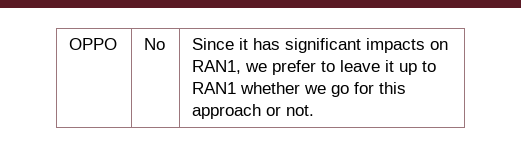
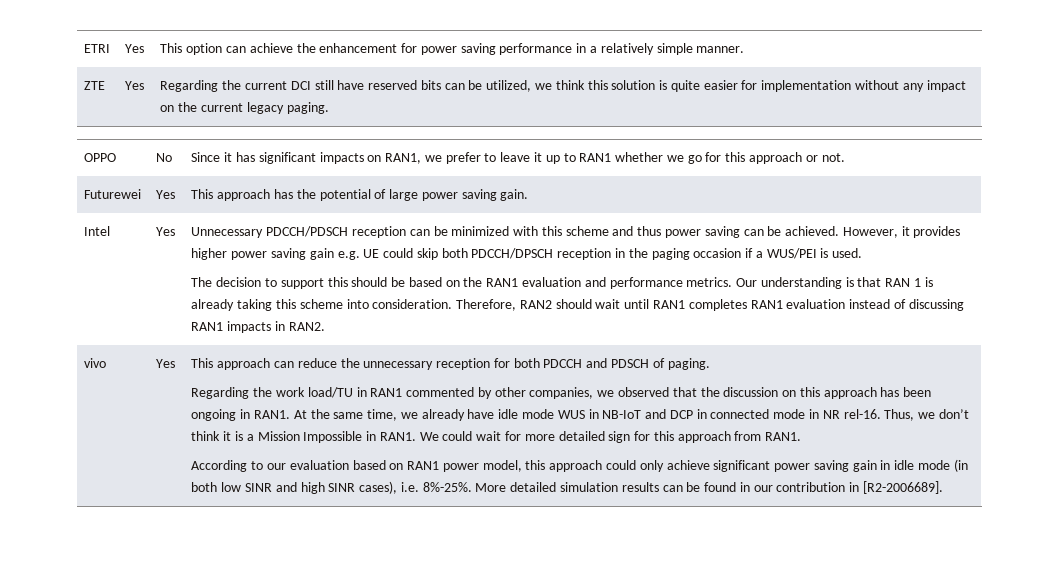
(69, 44) none -> [84,44,111,53] [125,44,145,53] [160,43,745,55] [84,81,106,90] [125,81,145,90] [160,80,966,92] [160,102,329,114] ETRI | Yes | This option can achieve the enhancement for power saving performance in a relatively simple manner. // ZTE | Yes | Regarding the current DCI still have reserved bits can be utilized, we think this solution is quite easier for implementation without any impact on the current legacy paging. //
(315, 110) none -> [84,189,142,199] [156,190,176,199] [191,189,529,201] [84,226,111,236] [156,227,176,236] [191,226,961,238] [191,248,863,260] [191,277,933,289] [191,299,964,311] [191,321,325,333] [84,358,107,368] [156,359,176,368] [191,358,710,370] [191,387,932,399] [191,409,969,421] [191,431,802,443] [191,459,968,472] [191,481,944,494] // Futurewei | Yes | This approach has the potential of large power saving gain. // Intel | Yes | Unnecessary PDCCH/PDSCH reception can be minimized with this scheme and thus power saving can be achieved. However, it provides higher power saving gain e.g. UE could skip both PDCCH/DPSCH reception in the paging occasion if a WUS/PEI is used. // The decision to support this should be based on the RAN1 evaluation and performance metrics. Our understanding is that RAN 1 is already taking this scheme into consideration. Therefore, RAN2 should wait until RAN1 completes RAN1 evaluation instead of discussing RAN1 impacts in RAN2. // vivo | Yes | This approach can reduce the unnecessary reception for both PDCCH and PDSCH of paging. // Regarding the work load/TU in RAN1 commented by other companies, we observed that the discussion on this approach has been ongoing in RAN1. At the same time, we already have idle mode WUS in NB-IoT and DCP in connected mode in NR rel-16. Thus, we don’t think it is a Mission Impossible in RAN1. We could wait for more detailed sign for this approach from RAN1. // According to our evaluation based on RAN1 power model, this approach could only achieve significant power saving gain in idle mode (in both low SINR and high SINR cases), i.e. 8%-25%. More detailed simulation results can be found in our contribution in [R2-2006689].

